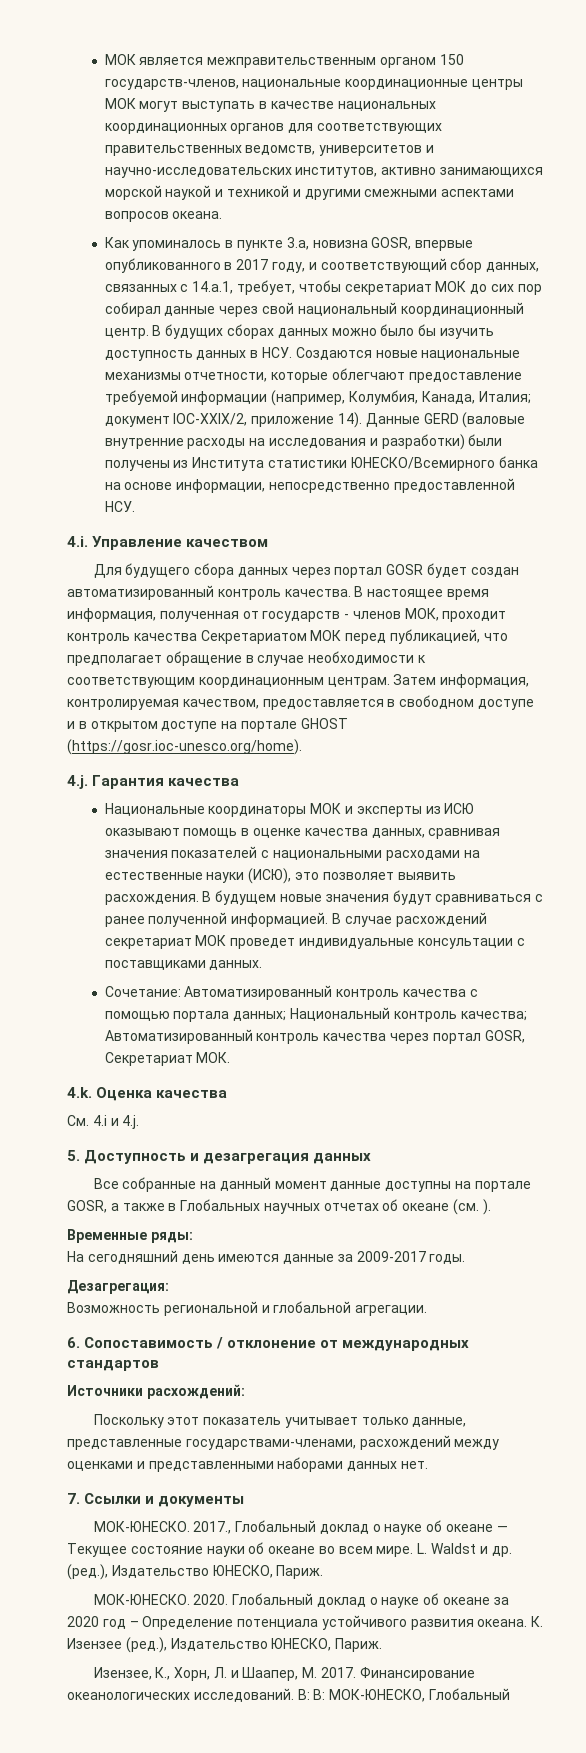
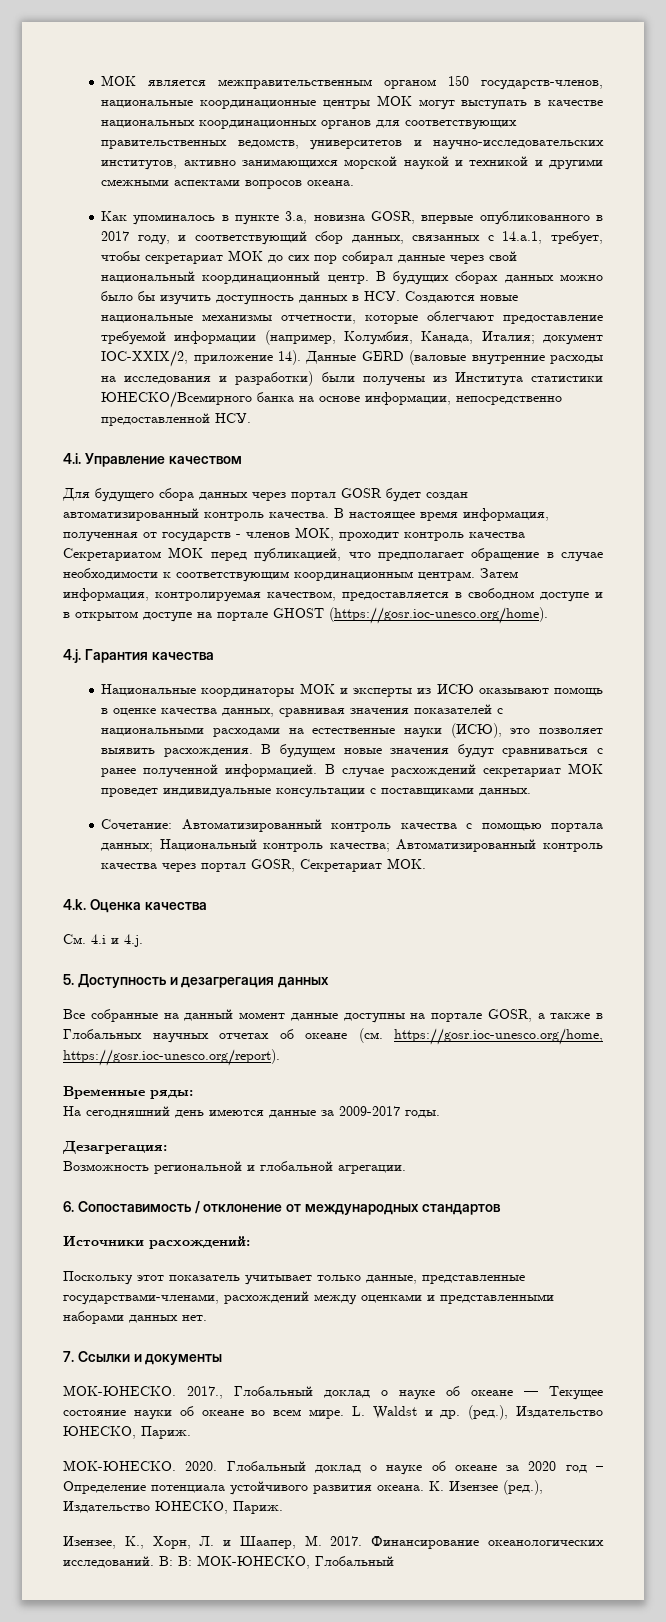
[482,1199,491,1215] ). -> [394,1028,603,1045] [63,1049,280,1066] https://gosr.ioc-unesco.org/home, https://gosr.ioc-unesco.org/report).

